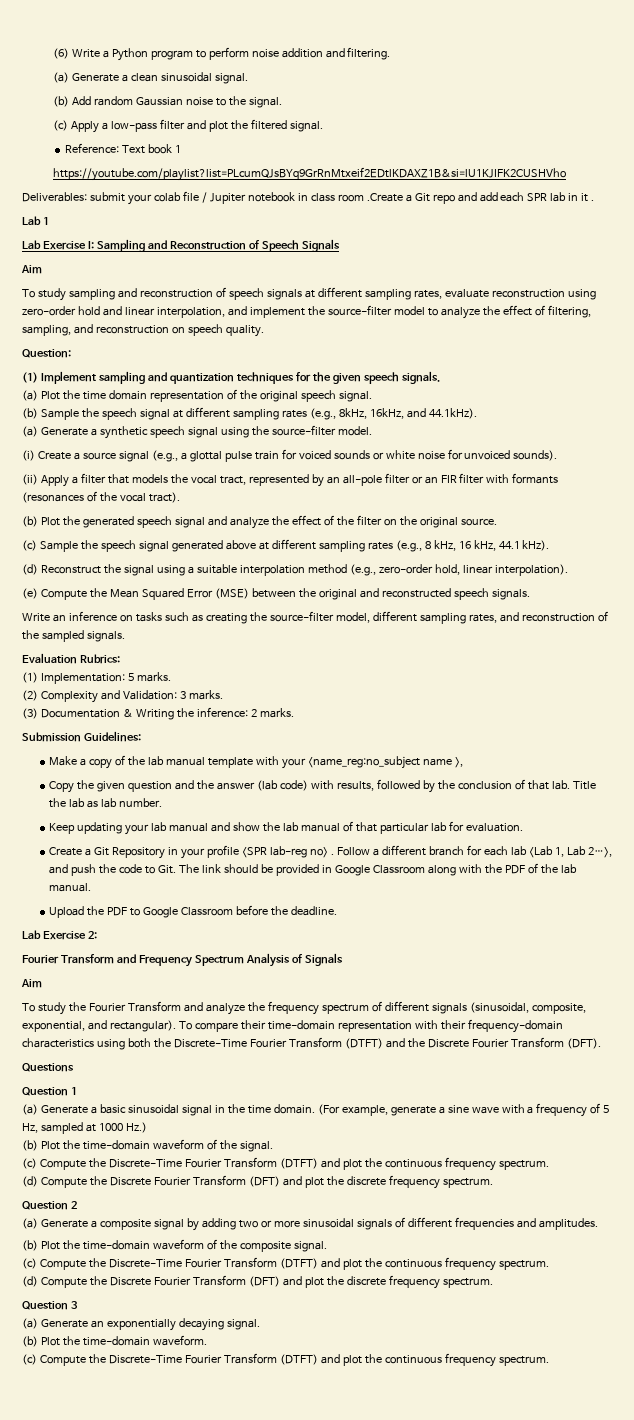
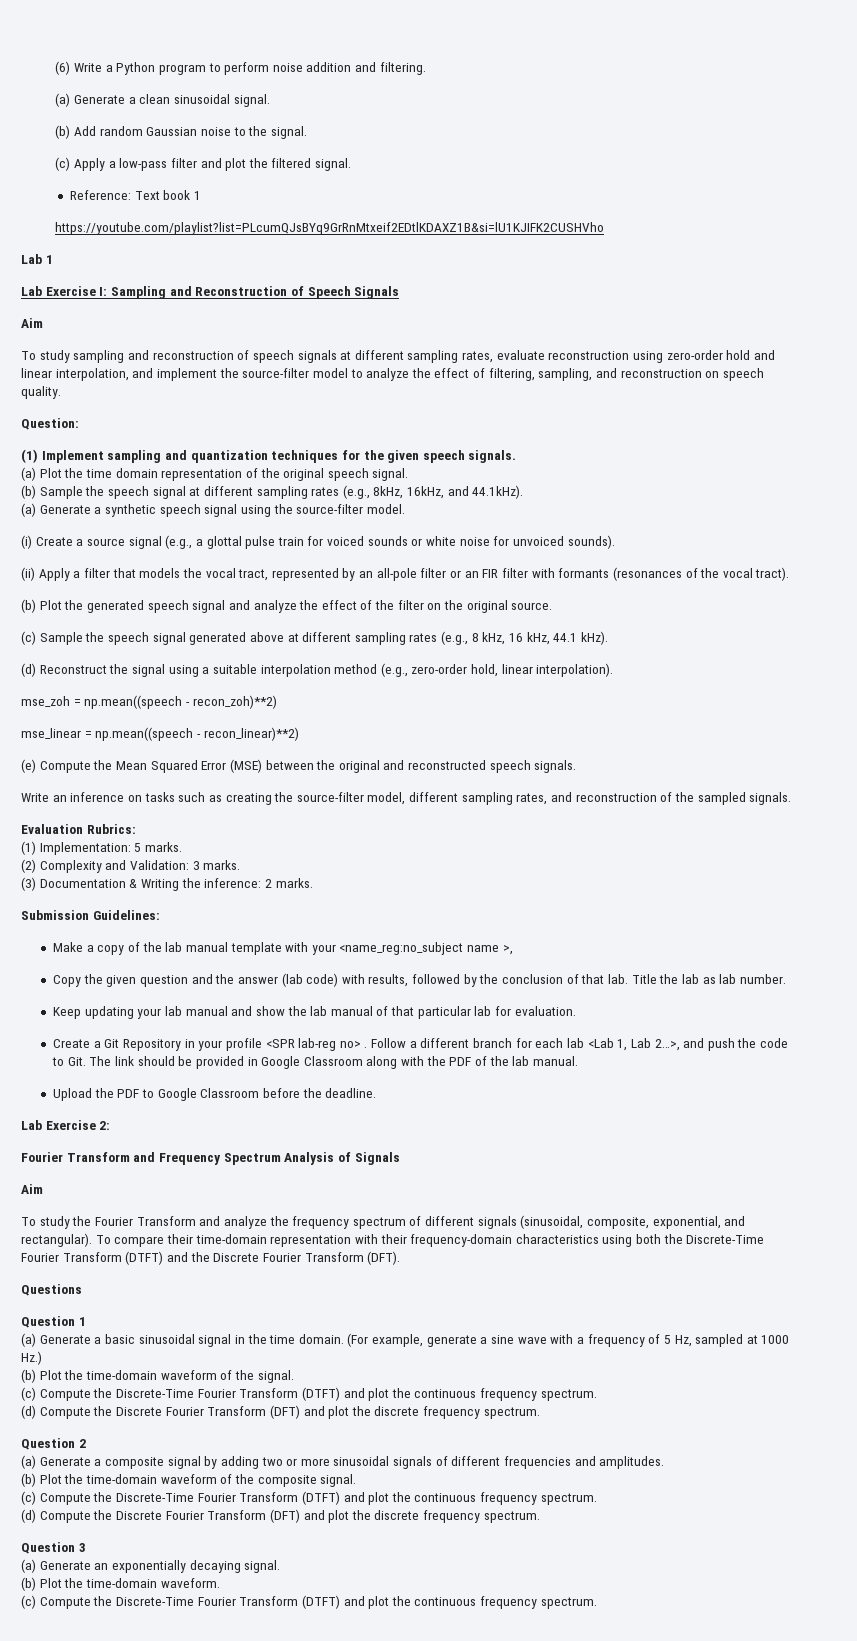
[22,191,595,205] // Deliverables: submit your colab file / Jupiter notebook in class room .Create a Git repo and add each SPR lab in it . -> (605, 228) none
(568, 570) none -> [21,695,277,709] [21,727,299,741] // mse_zoh = np.mean((speech - recon_zoh)**2) // mse_linear = np.mean((speech - recon_linear)**2)

